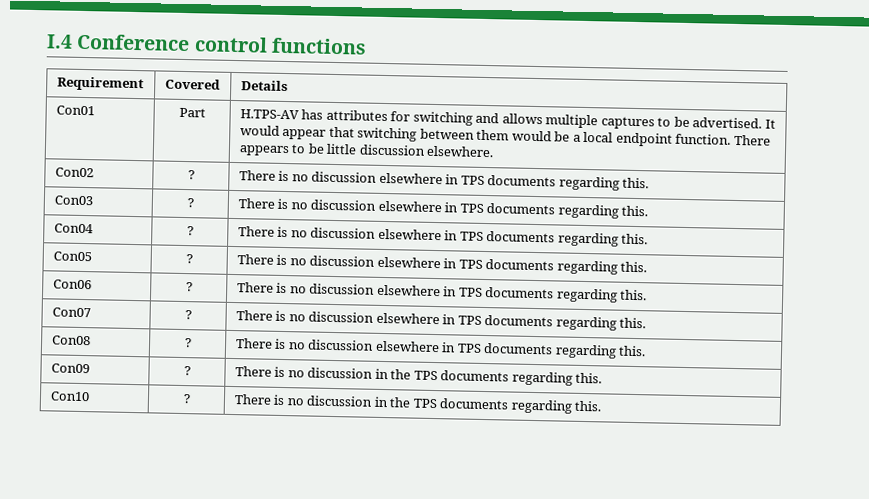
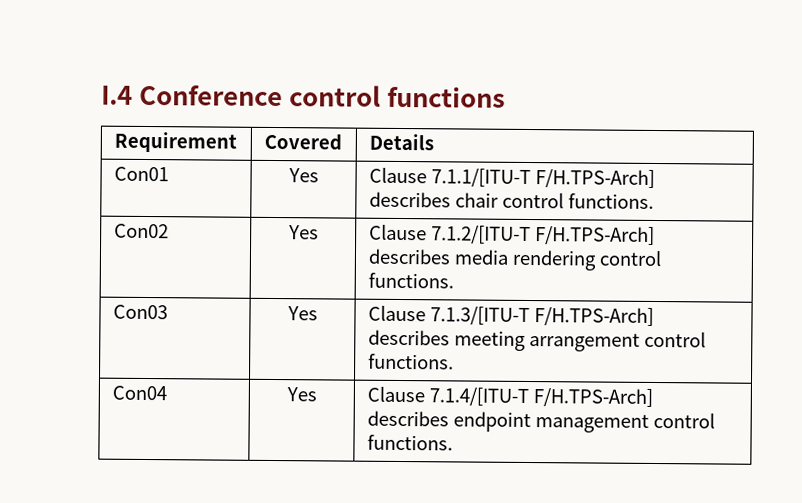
[178,107,206,118] [239,109,776,130] [239,125,771,147] [238,143,495,158] [54,167,94,178] [187,170,195,180] [238,170,650,191] [53,195,93,206] [186,198,194,208] [237,198,649,219] [53,223,94,234] [186,226,194,236] [237,226,649,247] [52,251,92,262] [185,254,193,264] [236,254,648,275] [52,279,92,290] [185,282,193,292] [236,282,648,303] [51,307,91,318] [184,310,192,320] [235,310,647,331] [51,335,91,346] [184,338,192,348] [234,338,647,359] [50,363,90,374] [183,366,191,376] [234,366,603,386] [49,391,90,402] [182,394,191,404] [233,394,603,414] Part | H.TPS-AV has attributes for switching and allows multiple captures to be advertised. It would appear that switching between them would be a local endpoint function. There appears to be little discussion elsewhere. // Con02 | ? | There is no discussion elsewhere in TPS documents regarding this. // Con03 | ? | There is no discussion elsewhere in TPS documents regarding this. // Con04 | ? | There is no discussion elsewhere in TPS documents regarding this. // Con05 | ? | There is no discussion elsewhere in TPS documents regarding this. // Con06 | ? | There is no discussion elsewhere in TPS documents regarding this. // Con07 | ? | There is no discussion elsewhere in TPS documents regarding this. // Con08 | ? | There is no discussion elsewhere in TPS documents regarding this. // Con09 | ? | There is no discussion in the TPS documents regarding this. // Con10 | ? | There is no discussion in the TPS documents regarding this. -> [287,168,319,183] [368,167,655,188] [368,191,654,209] [113,223,169,239] [287,225,319,240] [368,224,655,245] [367,248,662,271] [367,272,454,289] [112,304,168,320] [286,306,318,321] [367,305,654,326] [367,329,706,352] [367,353,454,370] [111,385,167,401] [285,387,317,402] [366,386,653,407] [366,410,715,433] [366,434,453,451] Yes | Clause 7.1.1/[ITU-T F/H.TPS-Arch] describes chair control functions. // Con02 | Yes | Clause 7.1.2/[ITU-T F/H.TPS-Arch] describes media rendering control functions. // Con03 | Yes | Clause 7.1.3/[ITU-T F/H.TPS-Arch] describes meeting arrangement control functions. // Con04 | Yes | Clause 7.1.4/[ITU-T F/H.TPS-Arch] describes endpoint management control functions.

